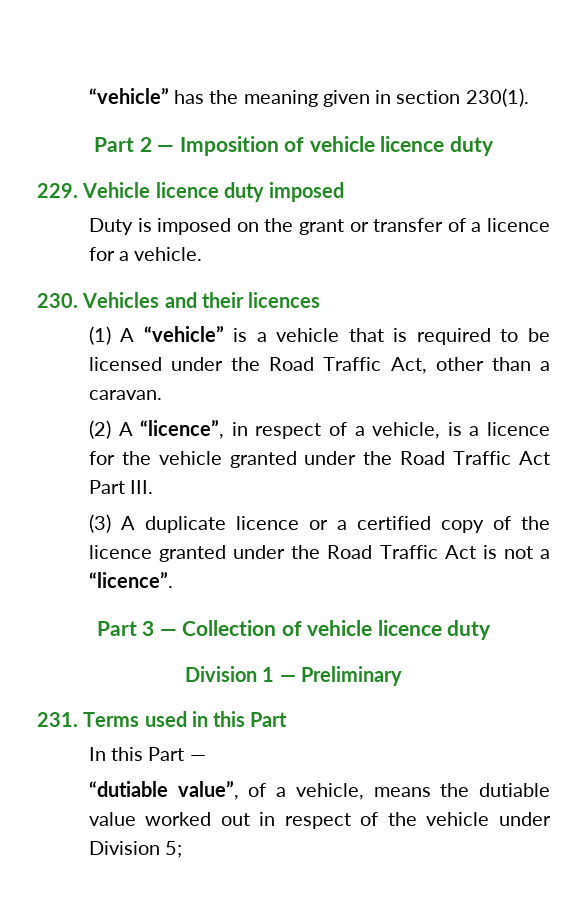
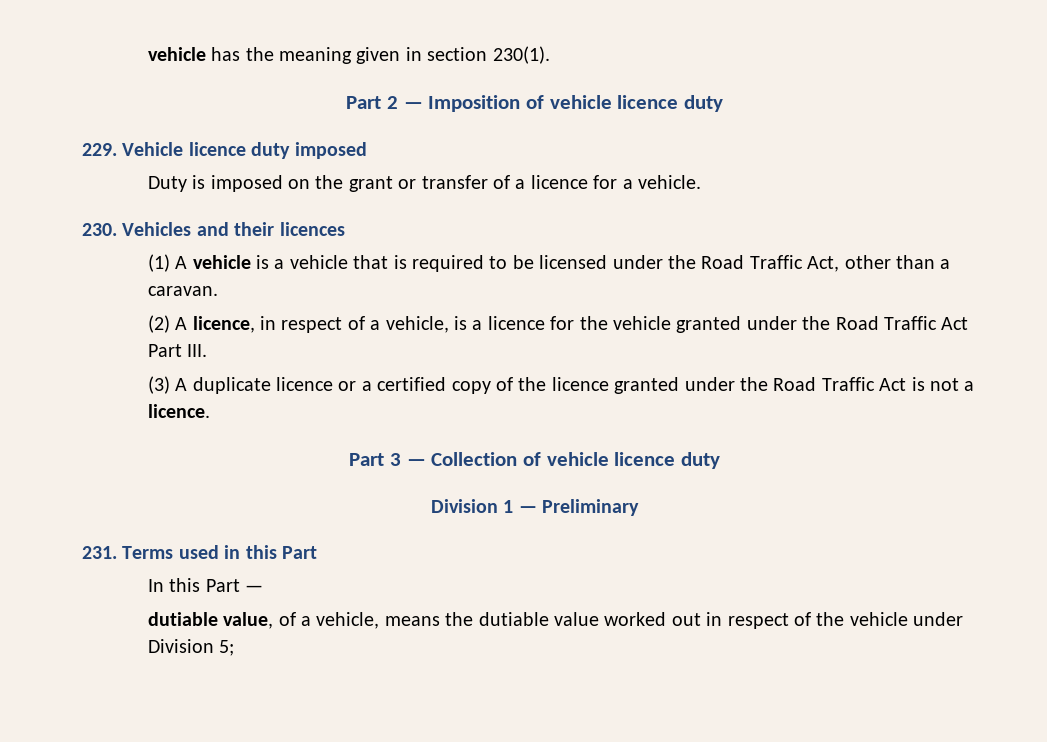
[88,87,169,104] “vehicle” -> [147,47,206,61] vehicle
[143,325,224,342] “vehicle” -> [192,255,251,269] vehicle
[140,419,225,439] “licence”, -> [192,316,255,333] licence,
[88,571,173,588] “licence”. -> [147,404,210,418] licence.
[88,780,239,800] “dutiable value”, -> [147,612,274,629] dutiable value,

